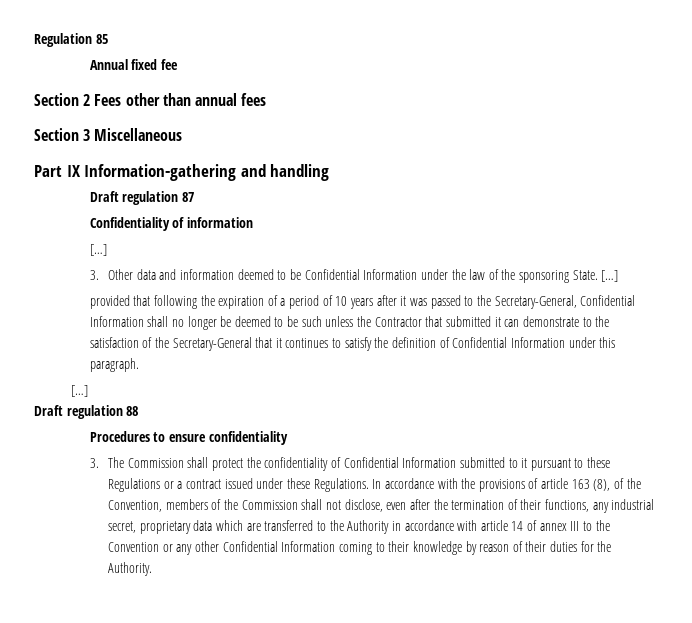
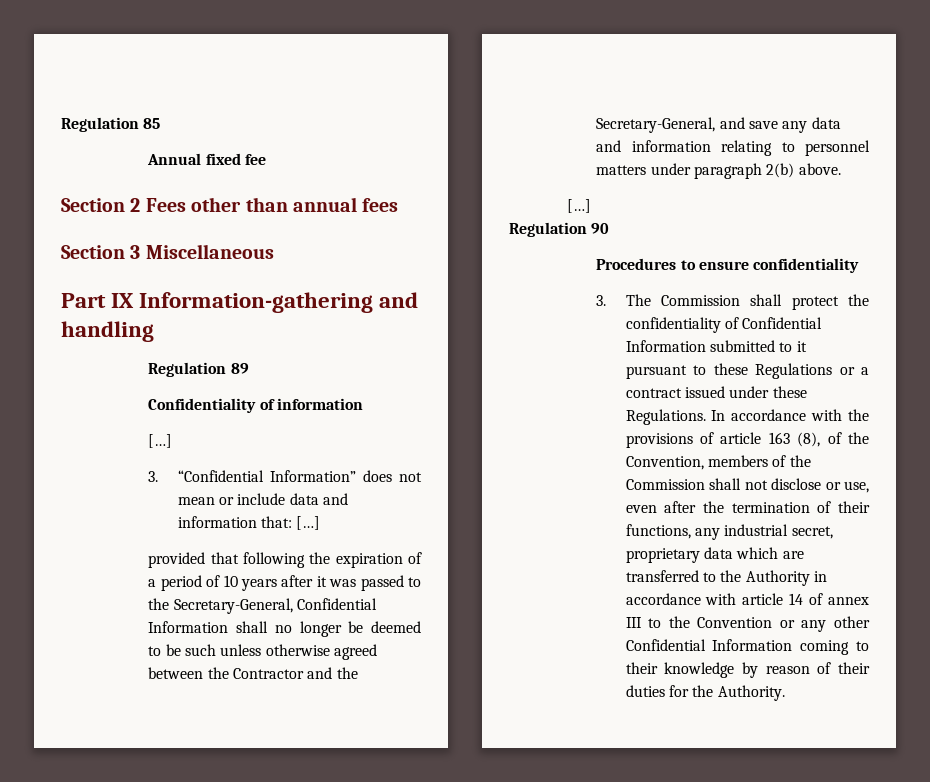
[89,191,194,205] Draft regulation 87 -> [148,362,249,377] Regulation 89
[108,269,598,283] Other data and information deemed to be Confidential Information under the law of the sponsoring State. -> [177,470,423,482] [177,493,348,505] [177,516,292,528] “Confidential Information” does not mean or include data and information that:
[357,316,610,327] [89,337,616,351] [89,358,139,372] [71,385,89,397] [34,405,139,419] the Contractor that submitted it can demonstrate to the satisfaction of the Secretary-General that it continues to satisfy the definition of Confidential Information under this paragraph. // […] // Draft regulation 88 -> [265,644,378,660] [148,667,358,679] [596,117,841,133] [596,140,870,156] [596,163,841,179] [567,199,592,213] [509,222,610,237] otherwise agreed between the Contractor and the Secretary-General, and save any data and information relating to personnel matters under paragraph 2(b) above. // […] // Regulation 90
[344,499,383,512] disclose, -> [771,478,869,493] disclose or use,

